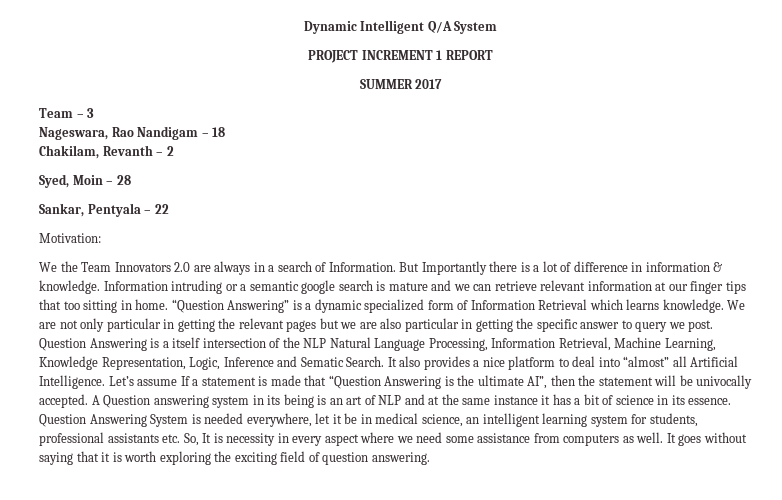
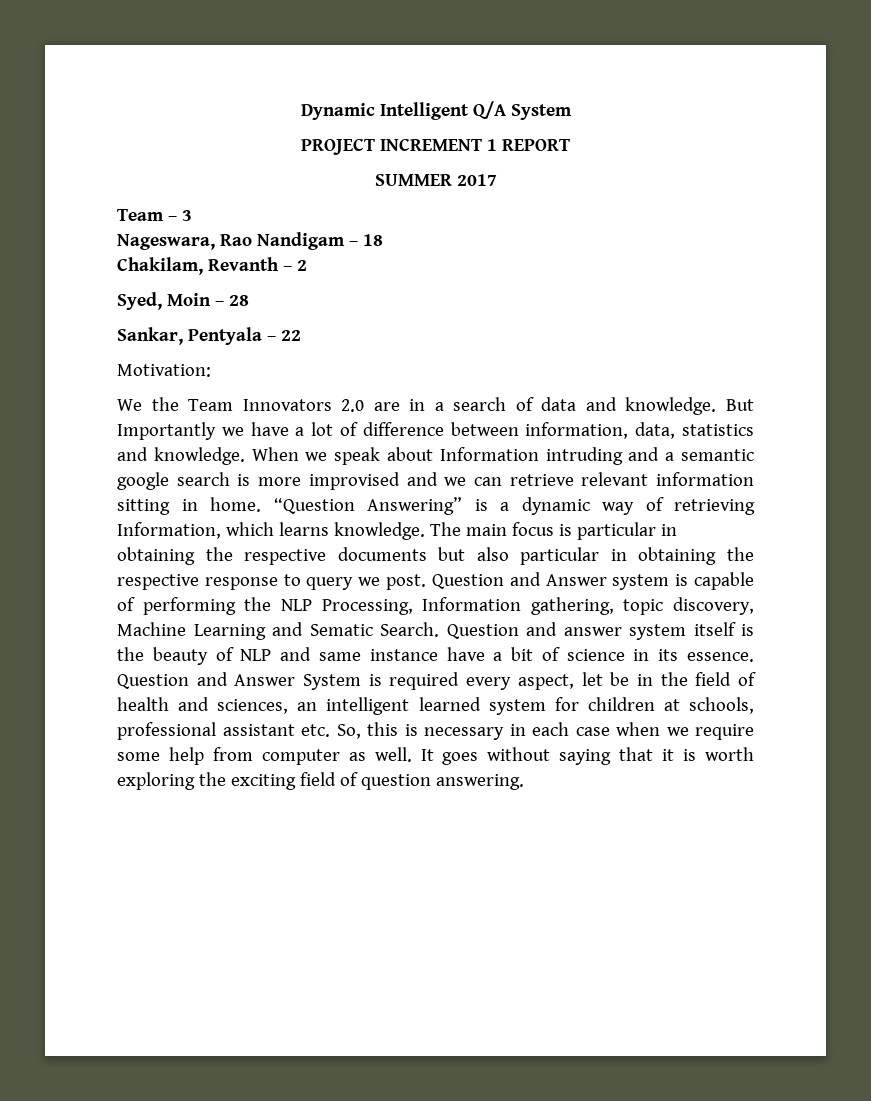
[214,261,251,275] always -> (400, 406) none
[328,261,723,275] [39,280,100,294] Information. But Importantly there is a lot of difference in information & knowledge. -> [541,397,755,415] [117,422,754,440] [117,447,433,465] data and knowledge. But Importantly we have a lot of difference between information, data, statistics and knowledge. When we speak about
[225,284,238,291] or -> [628,447,660,461] and
[388,282,428,291] mature -> [258,472,400,490] more improvised
[655,281,746,294] [39,299,80,310] at our finger tips that too -> (754, 479) none
[364,299,746,313] [39,318,620,332] specialized form of Information Retrieval which learns knowledge. We are not only particular in getting the relevant pages but we are also particular in getting the specific answer -> [602,497,755,515] [117,522,677,540] [117,547,754,565] [117,574,278,590] way of retrieving Information, which learns knowledge. The main focus is particular in obtaining the respective documents but also particular in obtaining the respective response
[89,337,716,351] [39,356,739,370] [39,375,753,389] [39,394,571,408] Answering is a itself intersection of the NLP Natural Language Processing, Information Retrieval, Machine Learning, Knowledge Representation, Logic, Inference and Sematic Search. It also provides a nice platform to deal into “almost” all Artificial Intelligence. Let’s assume If a statement is made that “Question Answering is the ultimate AI”, then the statement will be univocally accepted. A Question answering system in its being is an art of NLP and at the same instance it has -> [509,572,754,590] [117,597,754,615] [117,622,754,640] [117,647,485,665] and Answer system is capable of performing the NLP Processing, Information gathering, topic discovery, Machine Learning and Sematic Search. Question and answer system itself is the beauty of NLP and same instance have
[89,413,463,427] Answering System is needed everywhere, let it be in medical science, -> [196,672,757,690] [117,697,289,714] and Answer System is required every aspect, let be in the field of health and sciences,
[542,413,588,427] learning -> [418,697,481,711] learned
[649,413,698,427] [39,432,620,446] students, professional assistants etc. So, It is necessity in every aspect where we need some assistance from computers -> [587,697,755,714] [117,722,754,740] [117,747,340,765] children at schools, professional assistant etc. So, this is necessary in each case when we require some help from computer

